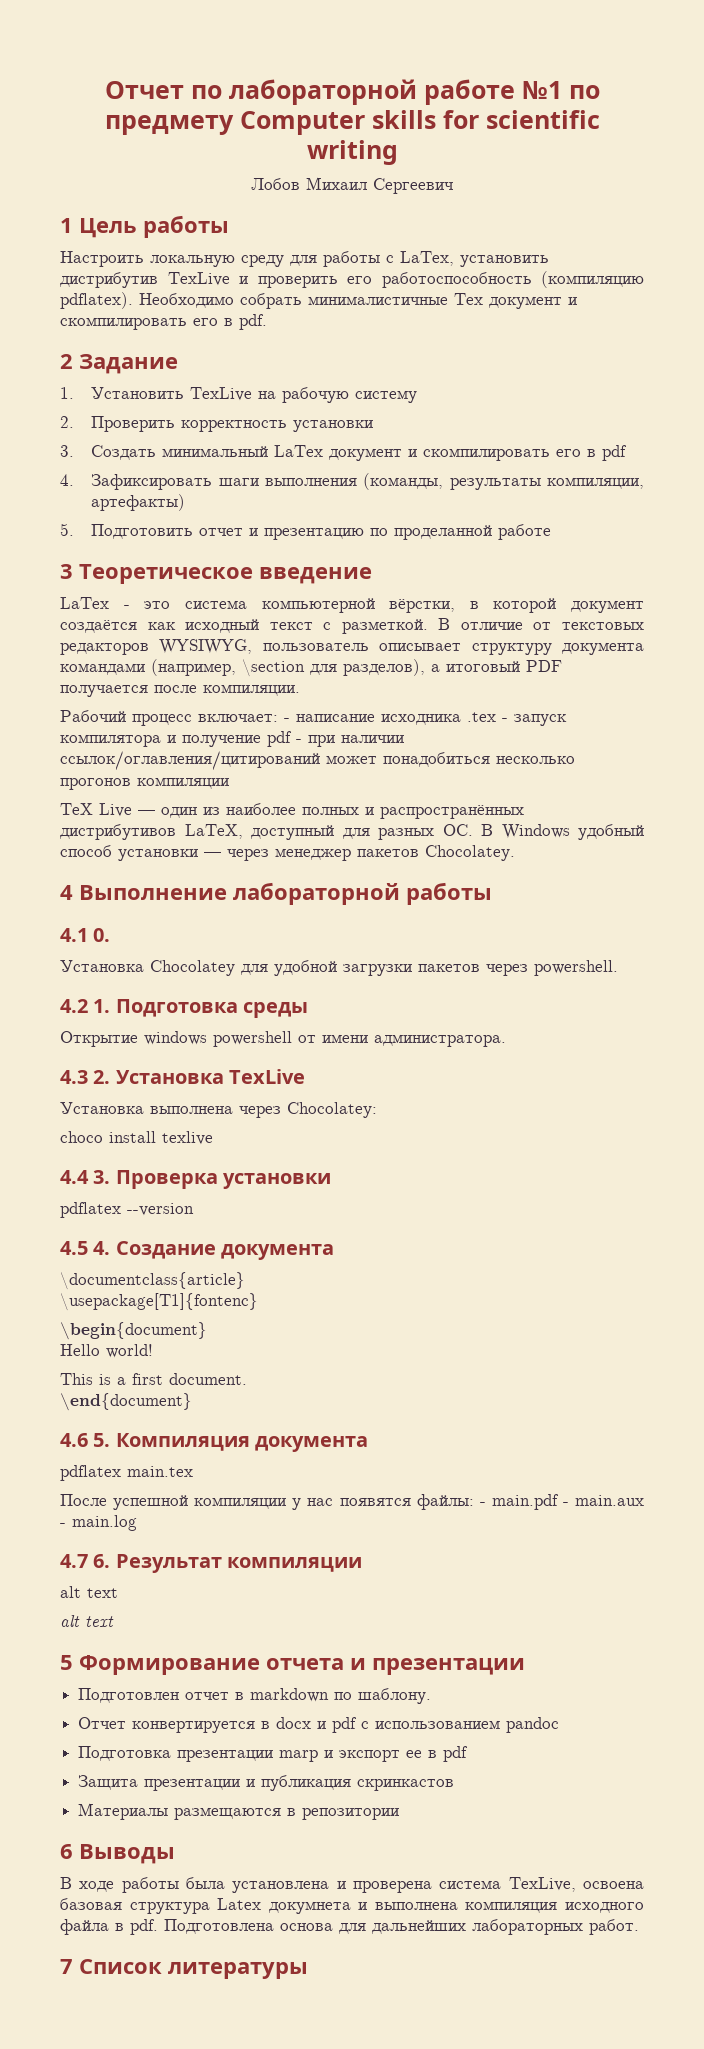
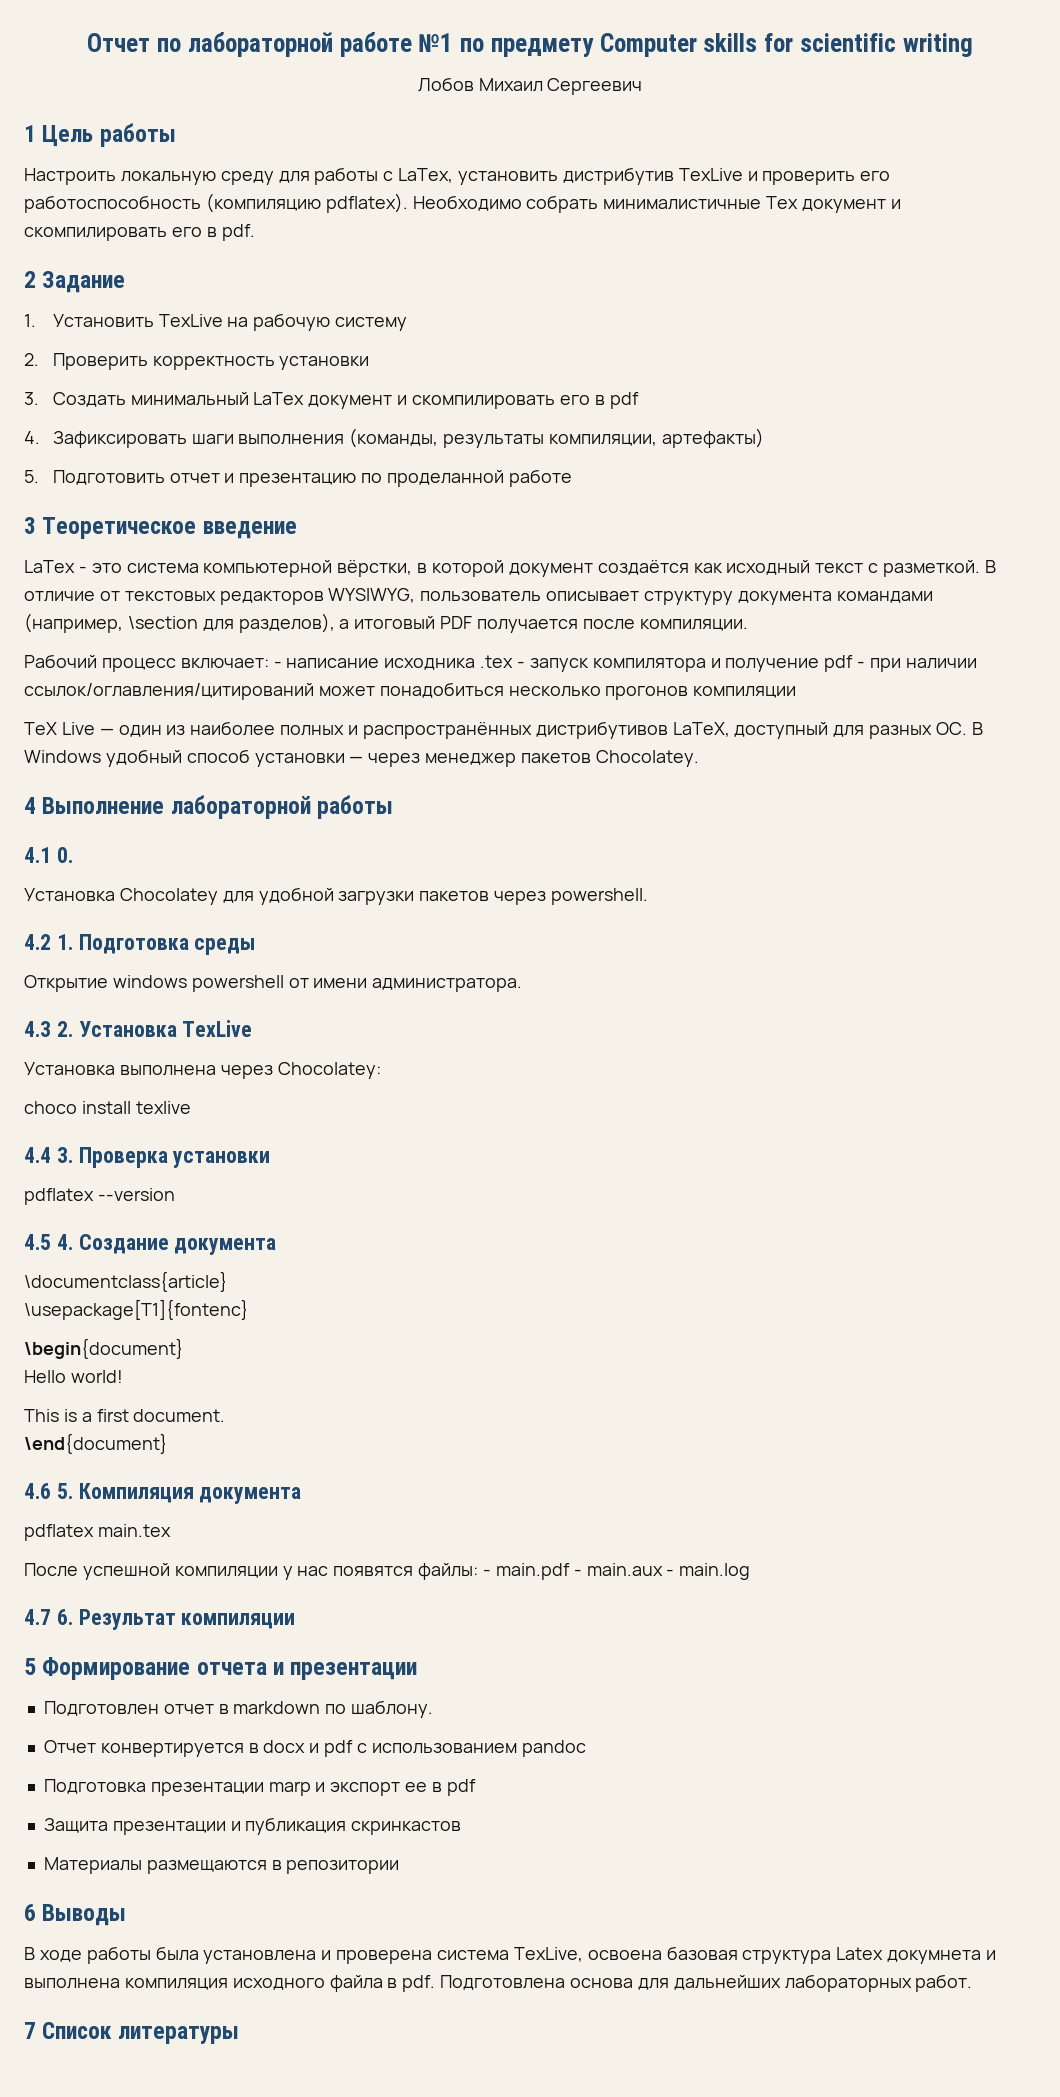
[60,1586,118,1598] [60,1615,114,1627] // alt text // alt text -> (296, 1621) none

